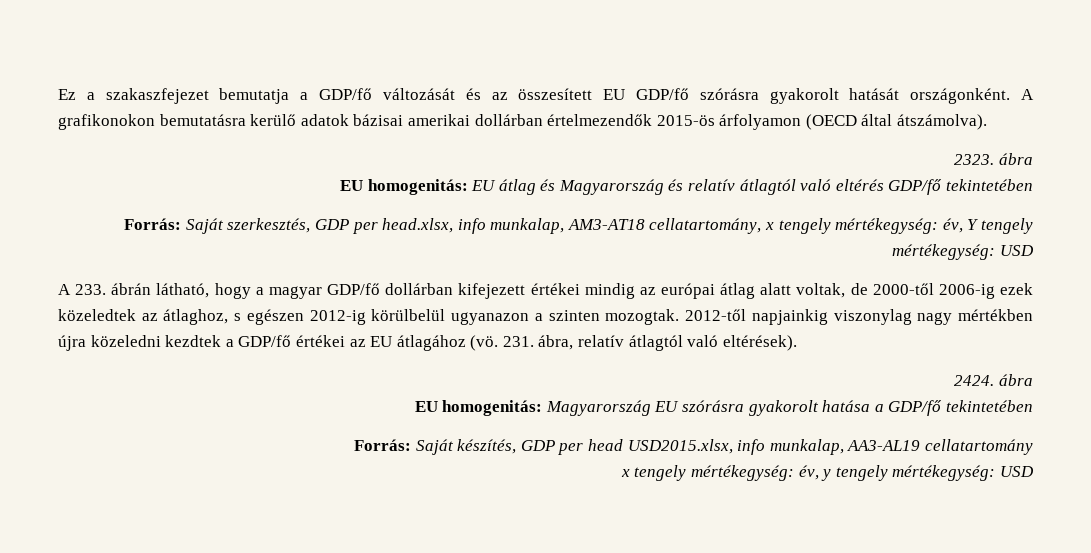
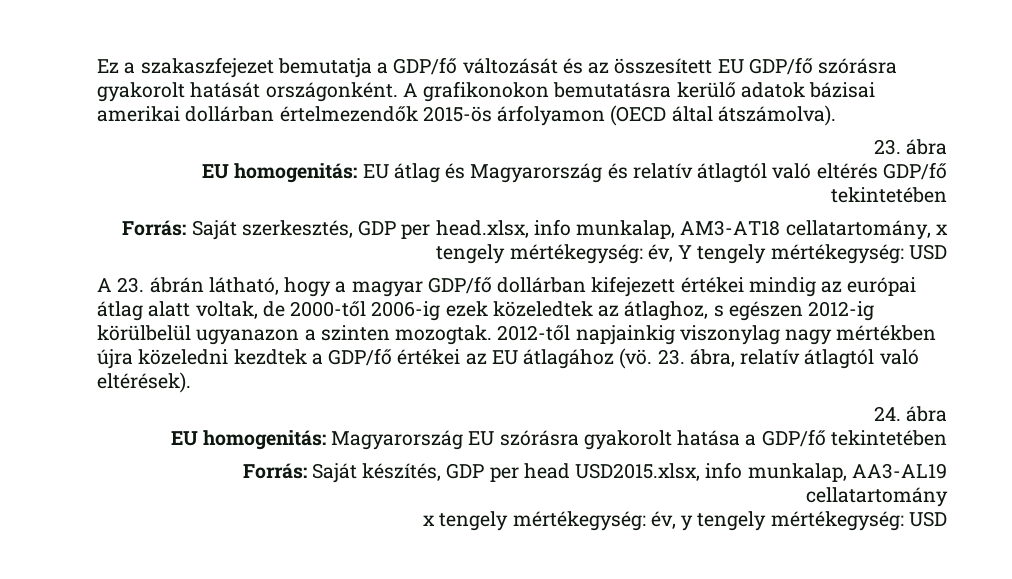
[954,154,995,165] 2323. -> [873,139,901,155] 23.
[75,284,107,295] 233. -> [117,277,145,293] 23.
[502,336,534,347] 231. -> [657,349,685,365] 23.
[954,375,995,386] 2424. -> [873,406,901,421] 24.

